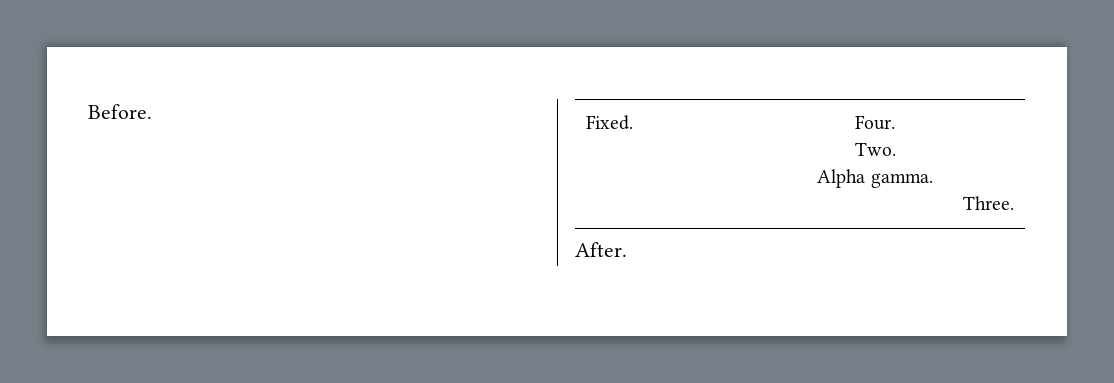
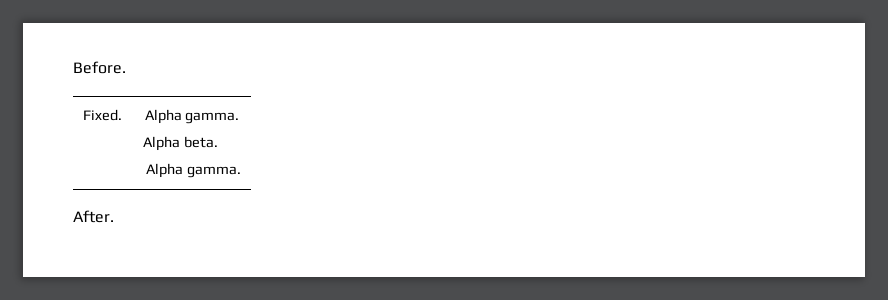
[855,115,895,130] [854,142,896,156] [817,169,933,188] [963,196,1015,210] Four. // Two. // Alpha gamma. // Three. -> [144,109,240,124] [143,136,218,151] [146,163,241,178] Alpha gamma. // Alpha beta. // Alpha gamma.

